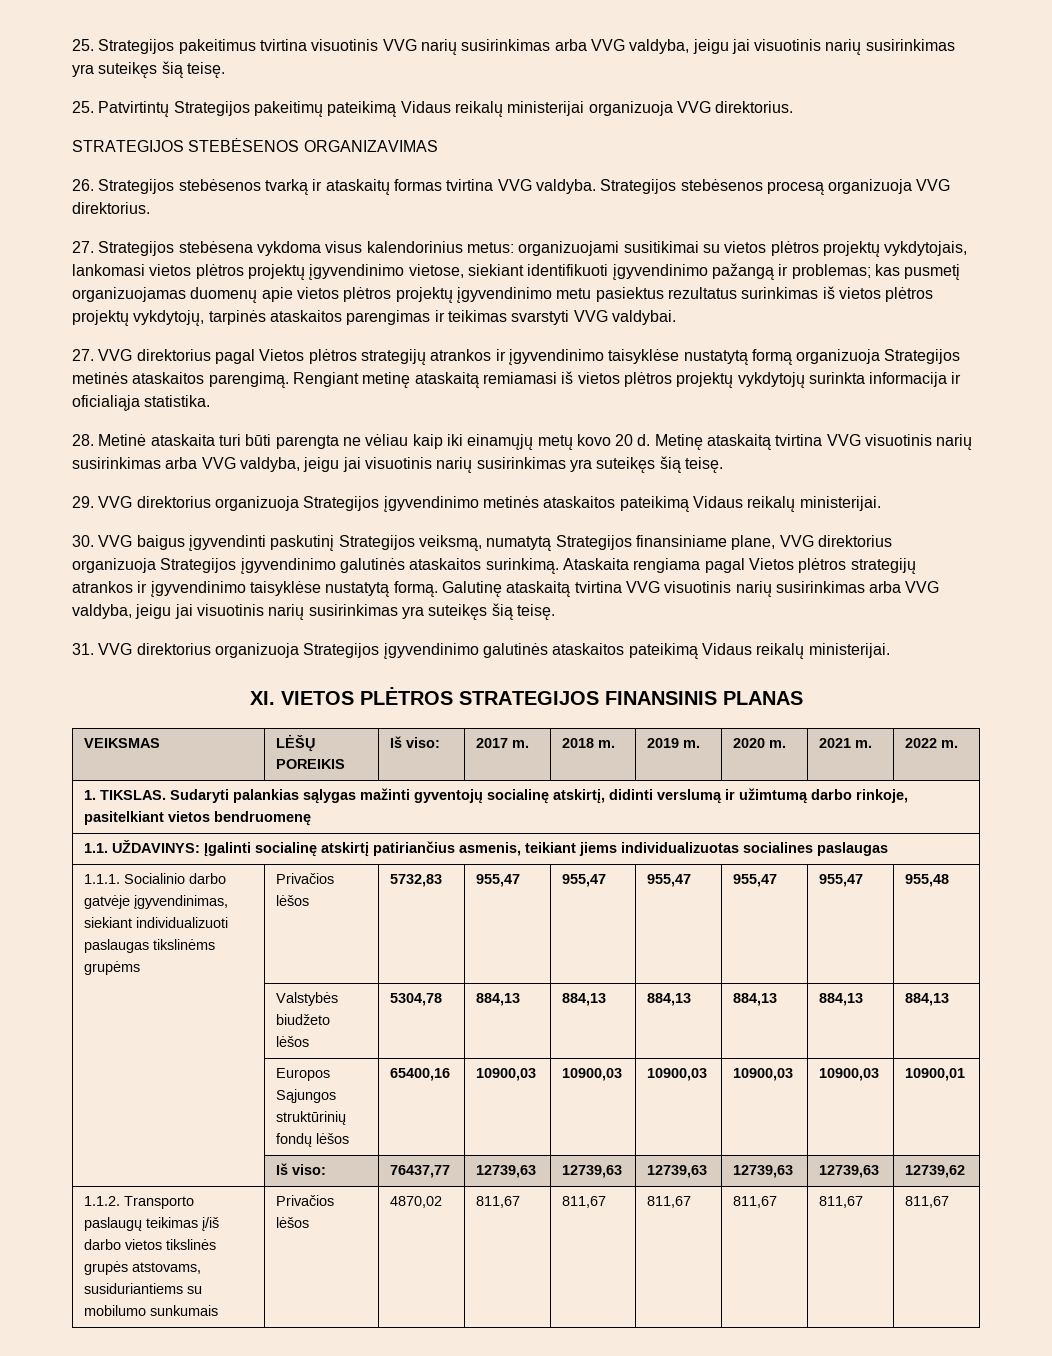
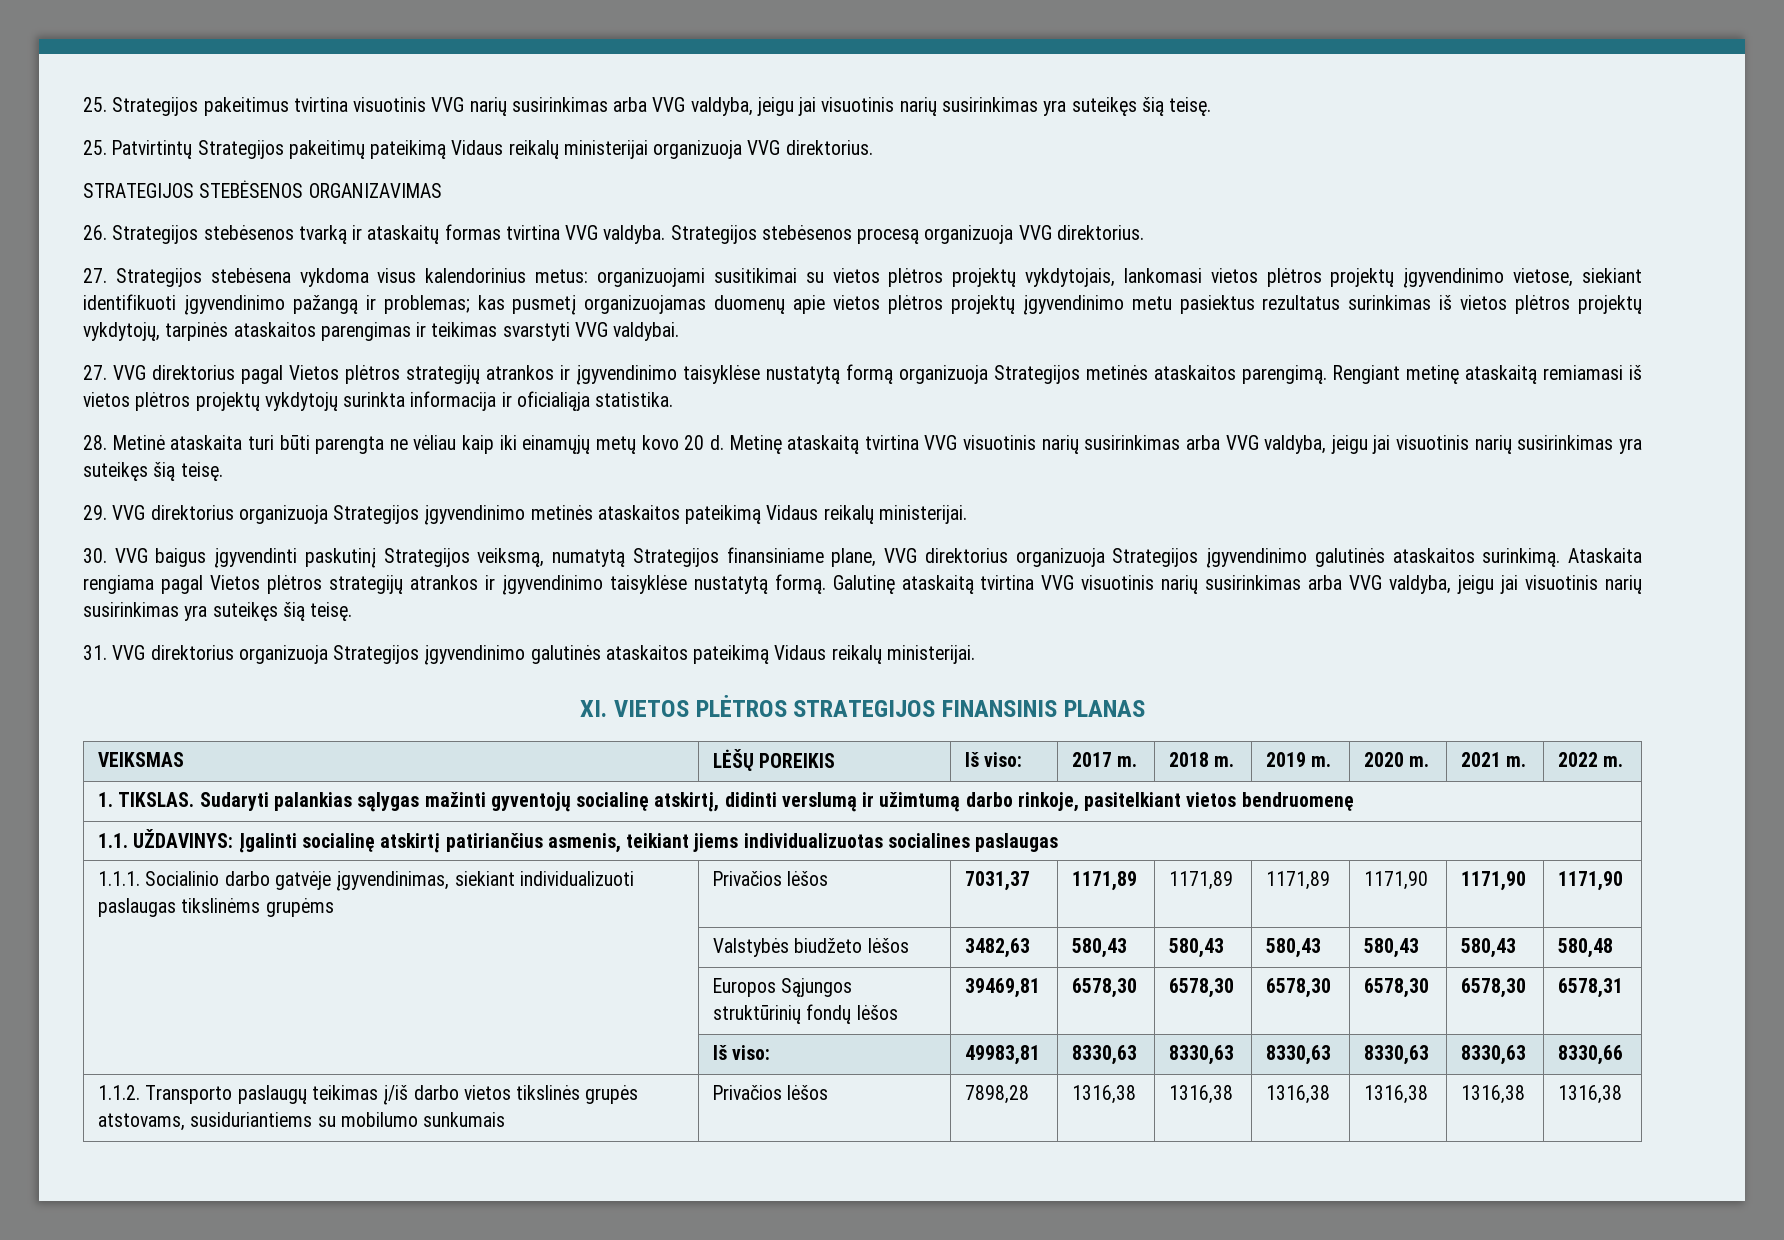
[390,874,443,887] [476,874,521,887] [562,874,607,887] [647,874,692,887] [733,874,778,887] [819,874,864,887] [905,874,950,887] [276,992,339,1006] [276,1014,331,1025] [276,1036,310,1047] [390,993,443,1006] [476,993,521,1006] [562,993,607,1006] [647,993,692,1006] [733,993,778,1006] [819,993,864,1006] [905,993,950,1006] 5732,83 | 955,47 | 955,47 | 955,47 | 955,47 | 955,47 | 955,48 // | Valstybės biudžeto lėšos | 5304,78 | 884,13 | 884,13 | 884,13 | 884,13 | 884,13 | 884,13 -> [965,871,1031,891] [1072,871,1138,891] [1169,871,1234,890] [1266,871,1331,890] [1364,871,1429,890] [1461,871,1527,891] [1558,871,1624,891] [713,938,909,957] [965,938,1031,958] [1072,938,1128,958] [1169,938,1225,958] [1266,938,1322,958] [1364,938,1420,958] [1461,938,1517,958] [1558,938,1614,958] 7031,37 | 1171,89 | 1171,89 | 1171,89 | 1171,90 | 1171,90 | 1171,90 // | Valstybės biudžeto lėšos | 3482,63 | 580,43 | 580,43 | 580,43 | 580,43 | 580,43 | 580,48
[390,1068,451,1081] [476,1068,537,1081] [562,1068,623,1081] [647,1068,708,1081] [733,1068,794,1081] [819,1068,880,1081] [905,1068,966,1081] [276,1163,327,1175] [390,1165,451,1178] [476,1165,537,1178] [562,1165,623,1178] [647,1165,708,1178] [733,1165,794,1178] [819,1165,880,1178] [905,1165,966,1178] 65400,16 | 10900,03 | 10900,03 | 10900,03 | 10900,03 | 10900,03 | 10900,01 // | Iš viso: | 76437,77 | 12739,63 | 12739,63 | 12739,63 | 12739,63 | 12739,63 | 12739,62 -> [965,978,1041,998] [1072,978,1138,998] [1169,978,1235,998] [1266,978,1332,998] [1364,978,1430,998] [1461,978,1527,998] [1558,978,1624,998] [713,1045,771,1060] [965,1045,1041,1065] [1072,1045,1138,1065] [1169,1045,1235,1065] [1266,1045,1332,1065] [1364,1045,1430,1065] [1461,1045,1527,1065] [1558,1045,1624,1065] 39469,81 | 6578,30 | 6578,30 | 6578,30 | 6578,30 | 6578,30 | 6578,31 // | Iš viso: | 49983,81 | 8330,63 | 8330,63 | 8330,63 | 8330,63 | 8330,63 | 8330,66
[390,1196,443,1208] [476,1196,521,1208] [562,1196,607,1208] [647,1196,692,1208] [733,1196,778,1208] [819,1196,864,1208] [905,1196,950,1208] 4870,02 | 811,67 | 811,67 | 811,67 | 811,67 | 811,67 | 811,67 -> [965,1085,1030,1104] [1072,1085,1137,1104] [1169,1085,1234,1104] [1266,1085,1331,1104] [1364,1085,1429,1104] [1461,1085,1526,1104] [1558,1085,1623,1104] 7898,28 | 1316,38 | 1316,38 | 1316,38 | 1316,38 | 1316,38 | 1316,38

